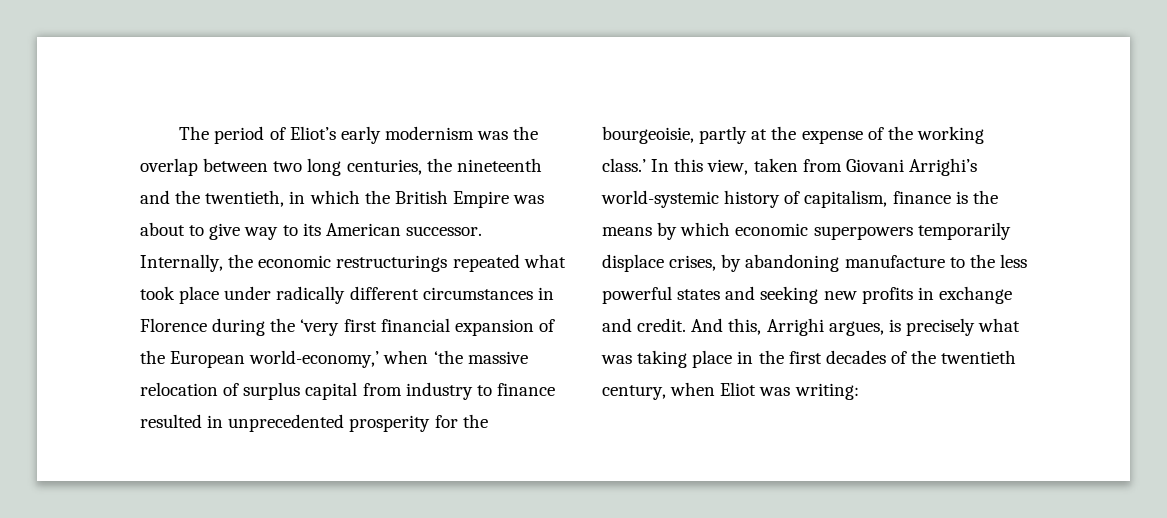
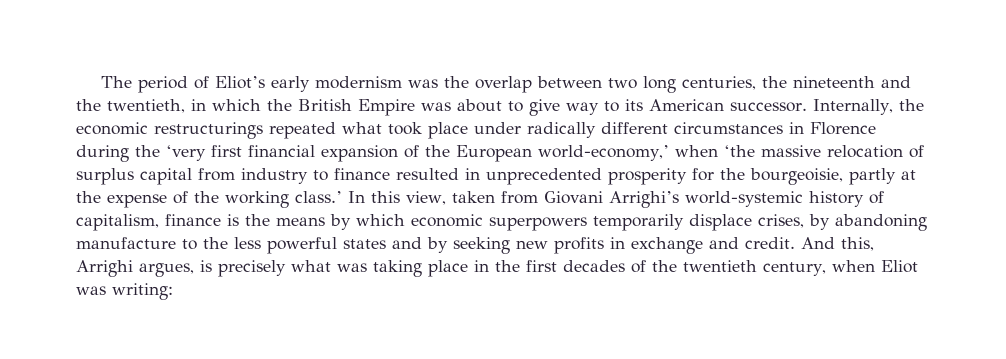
(756, 293) none -> [427,237,448,253] by

